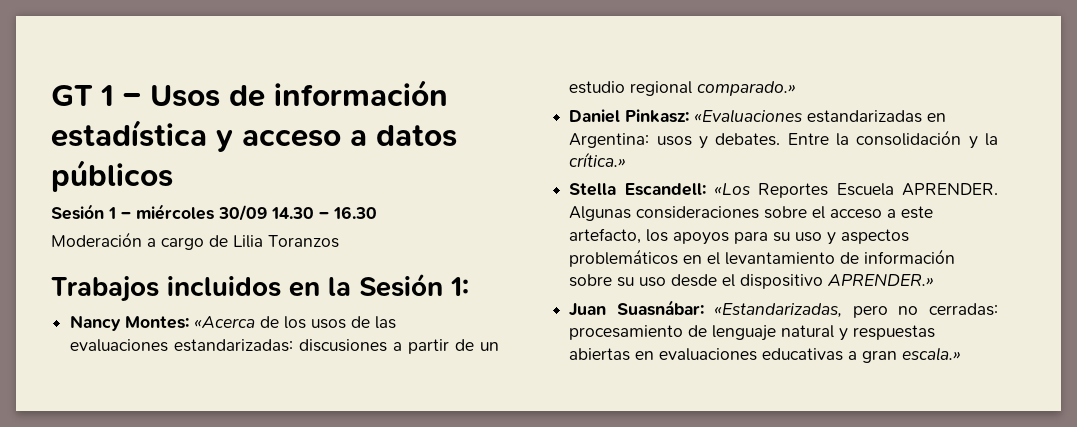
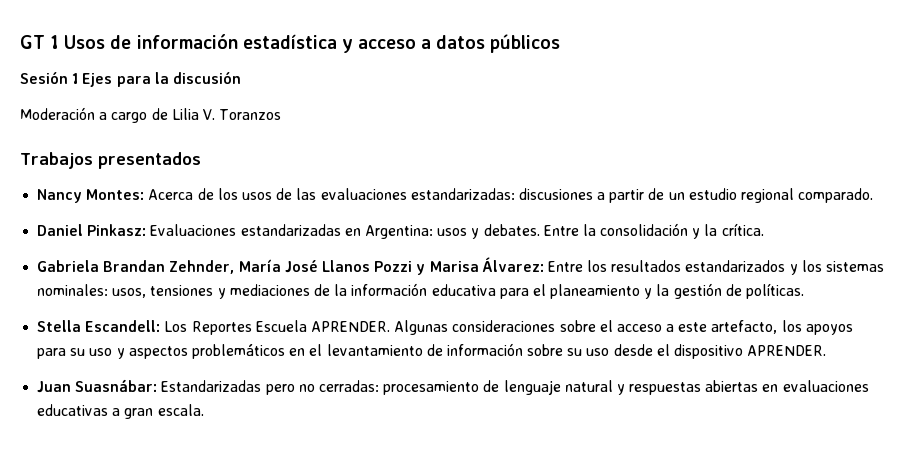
[123,93,141,106] – -> (60, 42) none
[121,204,377,221] – miércoles 30/09 14.30 – 16.30 -> [82,72,241,87] Ejes para la discusión
(263, 241) none -> [202,109,215,120] V.
[167,273,469,297] incluidos en la Sesión 1: -> [97,152,201,169] presentados
[194,316,256,328] «Acerca -> [148,189,194,200] Acerca
[697,81,797,96] comparado.» -> [798,188,874,203] comparado.
[694,109,804,123] «Evaluaciones -> [150,224,237,236] Evaluaciones
[569,152,627,167] crítica.» -> [721,223,764,236] [37,257,885,275] [37,283,805,299] crítica. // Gabriela Brandan Zehnder, María José Llanos Pozzi y Marisa Álvarez: Entre los resultados estandarizados y los sistemas nominales: usos, tensiones y mediaciones de la información educativa para el planeamiento y la gestión de políticas.
[713,183,751,195] «Los -> [164,321,188,332] Los
[827,273,935,287] APRENDER.» -> [747,345,827,356] APRENDER.
[714,303,843,318] «Estandarizadas, -> [161,380,262,392] Estandarizadas
[902,347,962,361] escala.» -> [157,404,204,416] escala.

